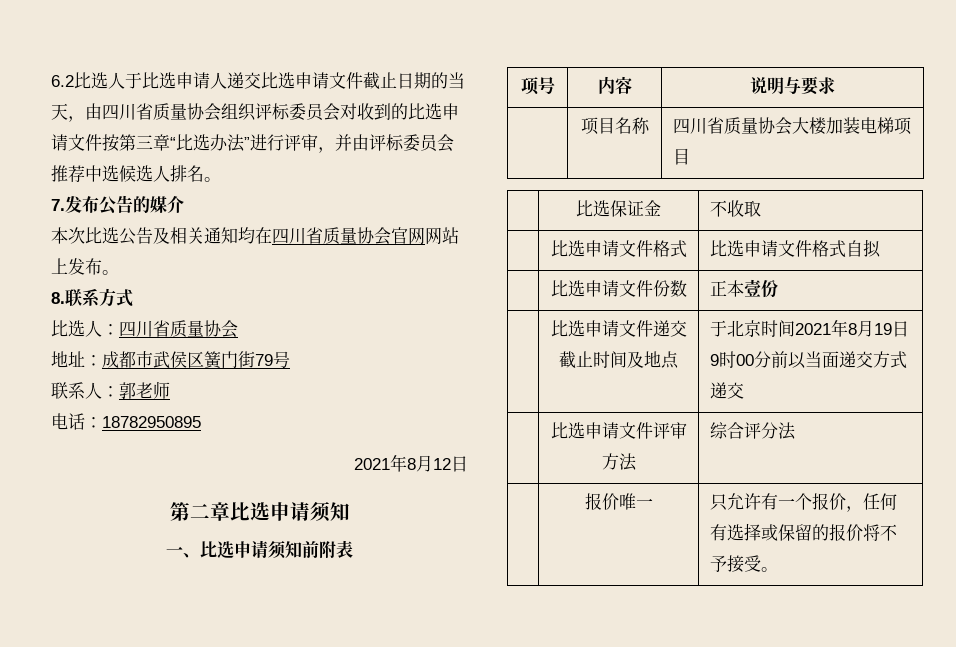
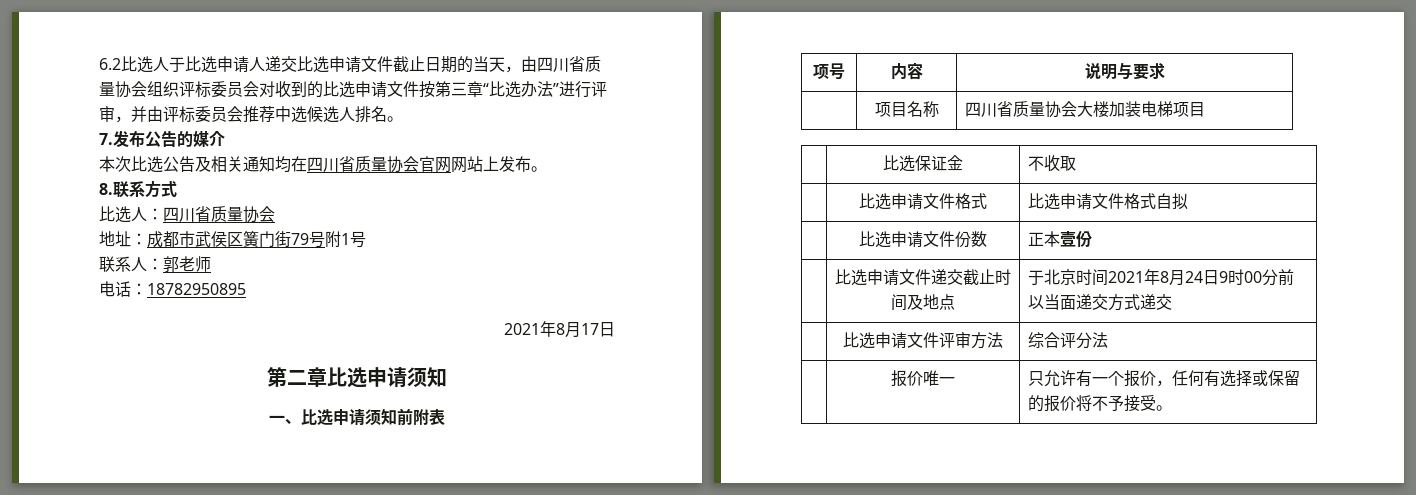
(290, 359) none -> [325,231,366,248] 附1号
[433,458,451,470] 12 -> [581,323,599,335] 17
[873,323,892,335] 19 -> [1184,271,1203,283] 24

